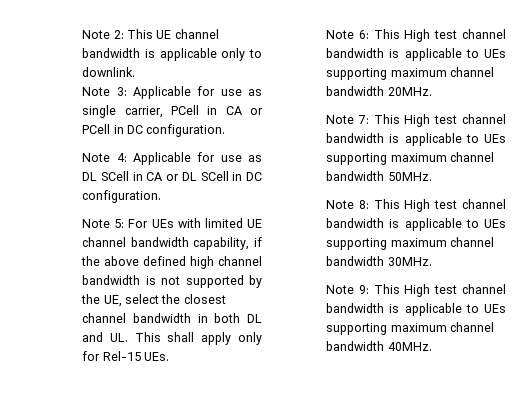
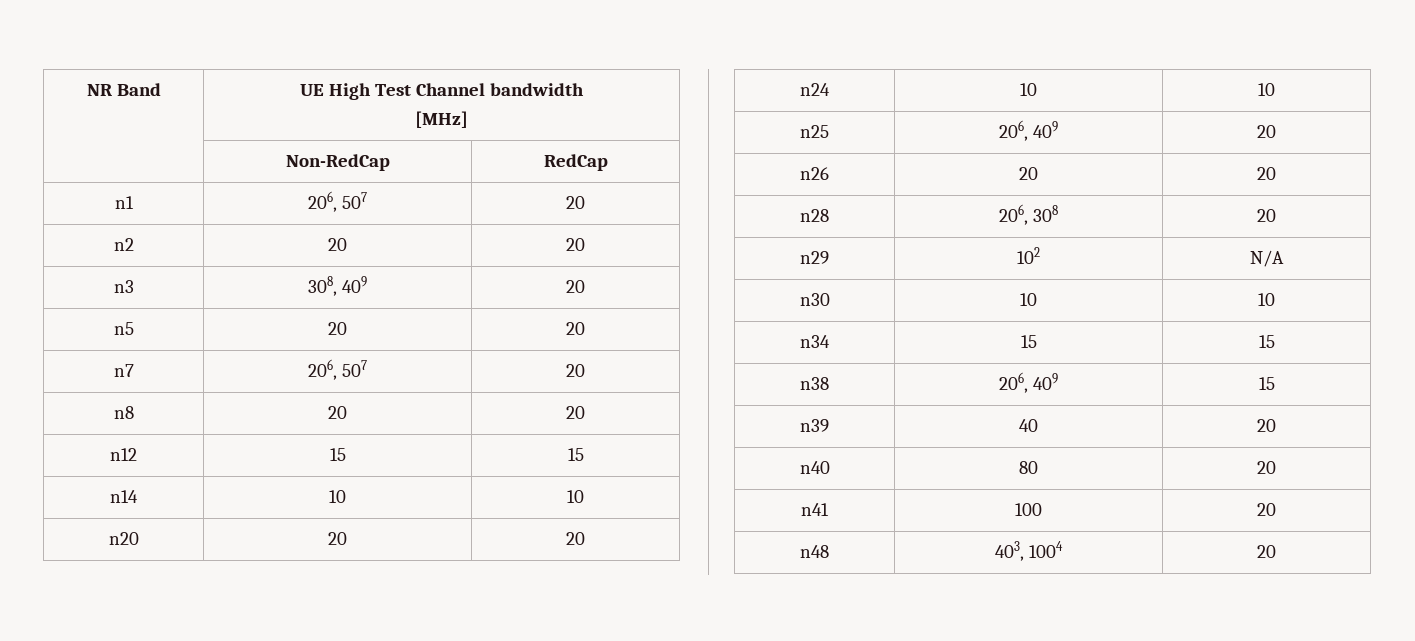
[82,29,219,39] [82,48,262,61] [82,67,136,77] [82,86,262,99] [82,105,263,118] [82,124,226,137] [82,152,262,165] [82,171,262,181] [82,190,162,203] [82,218,262,228] [82,237,262,250] [81,256,262,269] [82,275,262,288] [81,294,226,307] [82,313,262,323] [82,332,262,345] [82,351,169,361] [326,29,506,42] [326,48,506,61] [326,67,494,80] [326,86,432,96] [326,114,506,127] [326,133,506,146] [326,152,494,165] [326,171,432,181] [326,199,506,212] [326,218,506,231] [326,237,494,250] [326,256,432,266] [326,284,506,297] [326,303,506,316] [326,322,494,335] [326,341,432,351] Note 2: This UE channel bandwidth is applicable only to downlink. // Note 3: Applicable for use as single carrier, PCell in CA or PCell in DC configuration. // Note 4: Applicable for use as DL SCell in CA or DL SCell in DC configuration. // Note 5: For UEs with limited UE channel bandwidth capability, if the above defined high channel bandwidth is not supported by the UE, select the closest channel bandwidth in both DL and UL. This shall apply only for Rel-15 UEs. // Note 6: This High test channel bandwidth is applicable to UEs supporting maximum channel bandwidth 20MHz. // Note 7: This High test channel bandwidth is applicable to UEs supporting maximum channel bandwidth 50MHz. // Note 8: This High test channel bandwidth is applicable to UEs supporting maximum channel bandwidth 30MHz. // Note 9: This High test channel bandwidth is applicable to UEs supporting maximum channel bandwidth 40MHz. -> [86,83,161,96] [300,83,584,100] [415,111,468,128] [285,154,390,171] [543,154,608,171] [114,196,134,209] [308,191,367,212] [566,196,585,209] [113,238,134,251] [328,238,347,251] [566,238,585,251] [113,280,134,293] [308,276,367,296] [566,280,585,293] [113,322,134,335] [328,322,347,335] [566,322,585,335] [113,364,134,377] [308,359,367,380] [566,364,585,377] [113,406,134,419] [328,406,347,419] [566,406,585,419] [110,448,137,461] [329,448,346,461] [567,448,584,461] [110,490,138,503] [329,490,346,503] [567,490,584,503] [108,532,139,545] [328,532,347,545] [566,532,585,545] [800,83,830,96] [1020,83,1037,96] [1258,83,1275,96] [800,125,829,138] [999,120,1058,141] [1257,125,1276,138] [800,167,829,180] [1019,167,1038,180] [1257,167,1276,180] [800,209,829,222] [999,204,1058,225] [1257,209,1276,222] [800,251,829,264] [1017,247,1040,264] [1250,250,1284,267] [799,293,830,306] [1020,293,1037,306] [1258,293,1275,306] [800,335,830,348] [1020,335,1037,348] [1258,335,1275,348] [800,377,829,390] [999,372,1058,393] [1258,377,1275,390] [800,419,829,432] [1019,419,1038,432] [1257,419,1276,432] [799,461,830,474] [1019,461,1038,474] [1257,461,1276,474] [801,503,829,516] [1015,503,1042,516] [1257,503,1276,516] [800,545,829,558] [995,541,1063,561] [1257,545,1276,558] NR Band | UE High Test Channel bandwidth // [MHz] // | Non-RedCap | RedCap // n1 | 206, 507 | 20 // n2 | 20 | 20 // n3 | 308, 409 | 20 // n5 | 20 | 20 // n7 | 206, 507 | 20 // n8 | 20 | 20 // n12 | 15 | 15 // n14 | 10 | 10 // n20 | 20 | 20 // n24 | 10 | 10 // n25 | 206, 409 | 20 // n26 | 20 | 20 // n28 | 206, 308 | 20 // n29 | 102 | N/A // n30 | 10 | 10 // n34 | 15 | 15 // n38 | 206, 409 | 15 // n39 | 40 | 20 // n40 | 80 | 20 // n41 | 100 | 20 // n48 | 403, 1004 | 20

